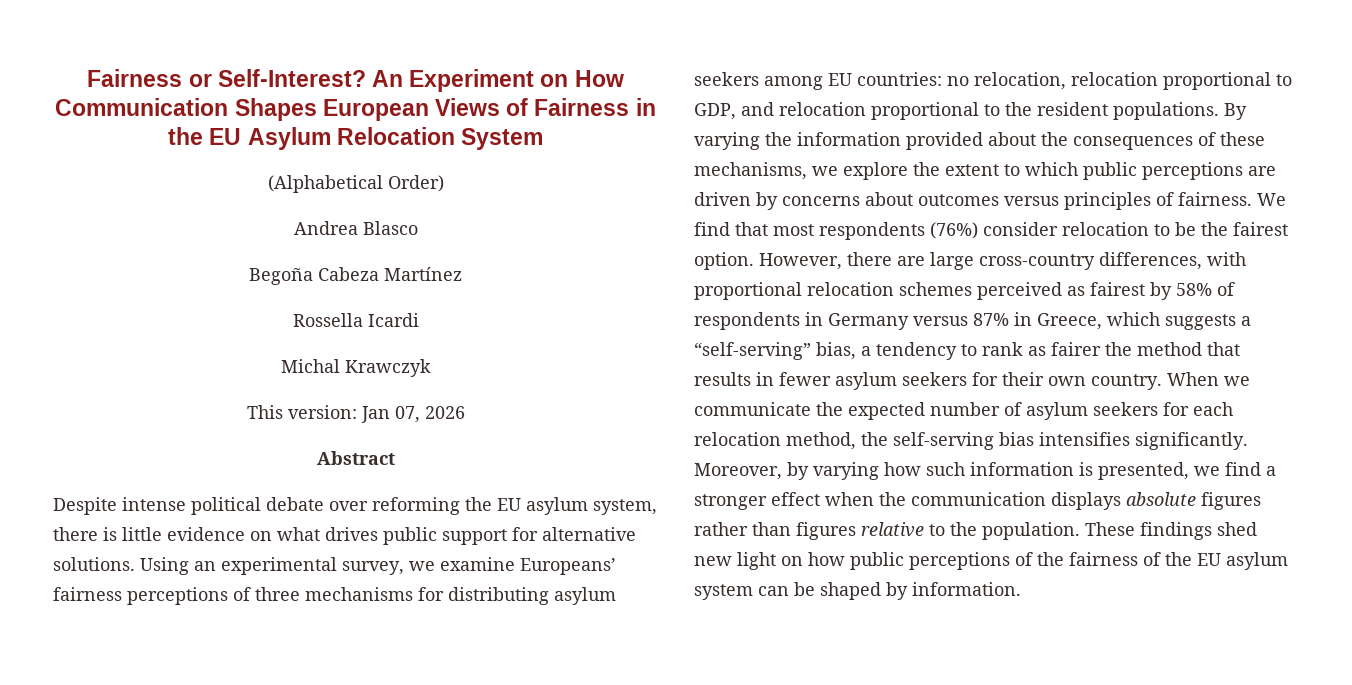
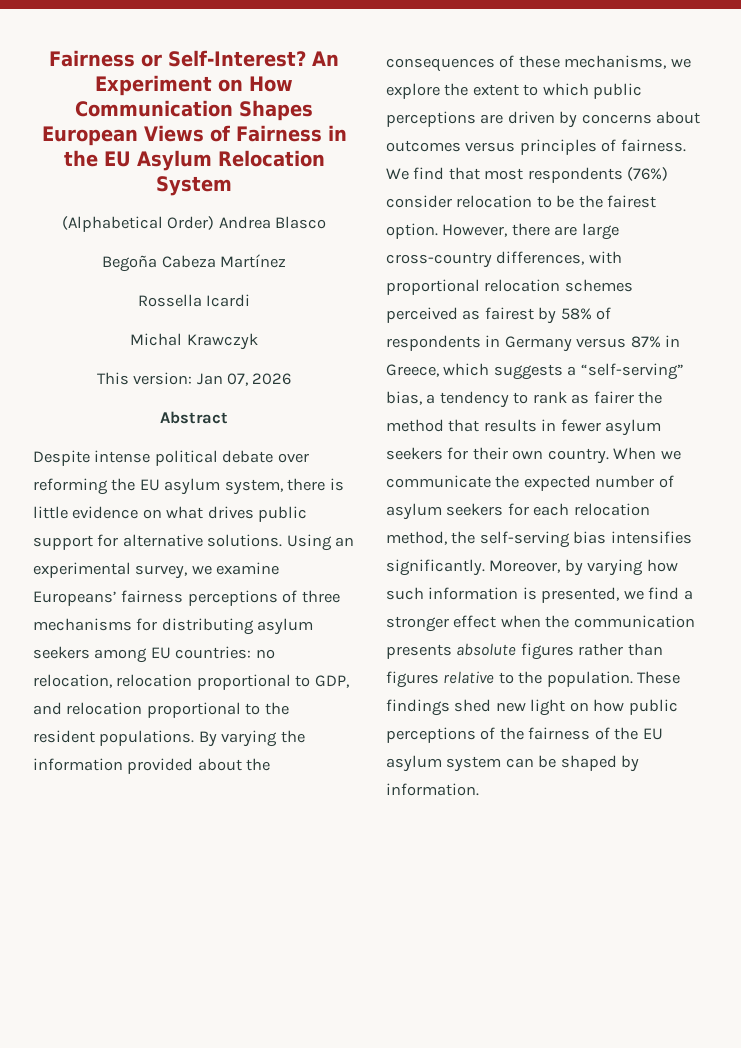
(444, 183) // -> (215, 223) none
[1051,492,1121,510] displays -> [386,644,452,659] presents

